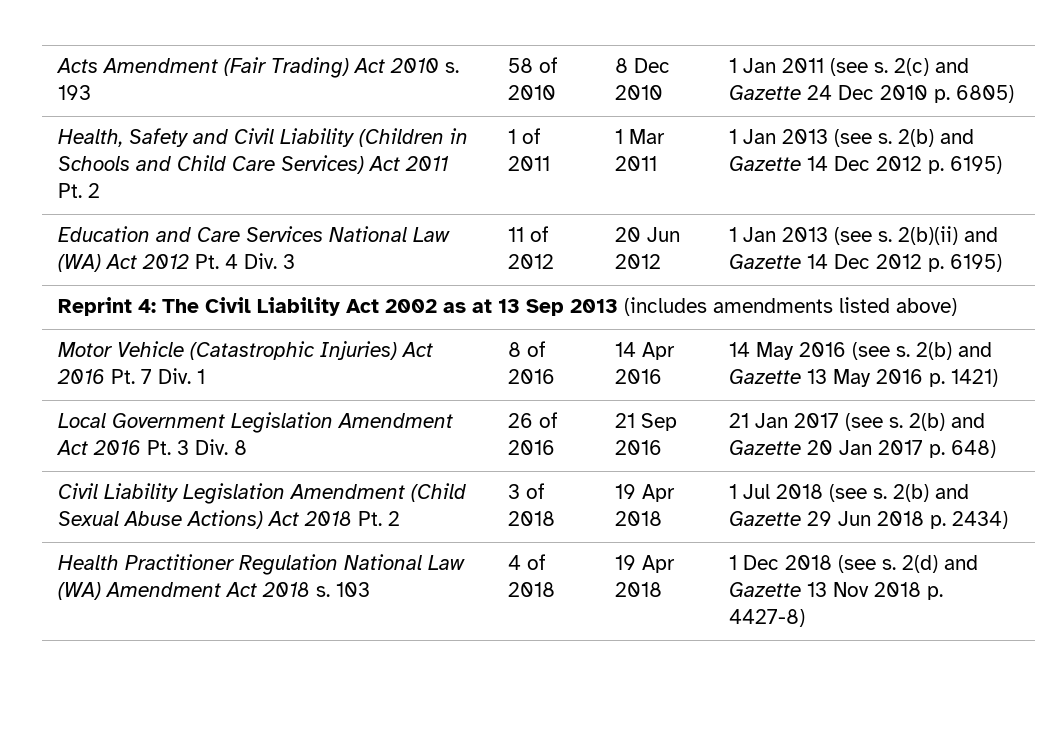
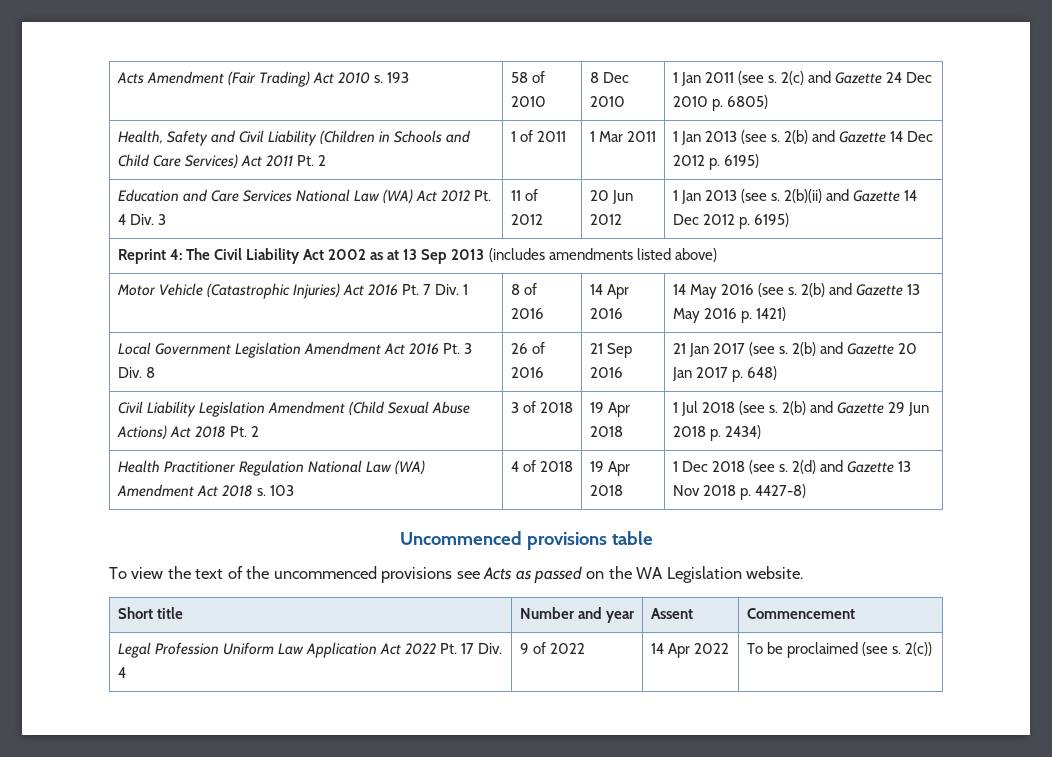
(805, 618) none -> [399,531,653,550] [109,566,804,583] [117,607,183,619] [519,607,636,623] [650,608,693,619] [746,608,855,619] [117,642,503,658] [117,667,126,678] [519,642,586,654] [650,643,730,658] [746,642,933,658] // Uncommenced provisions table // To view the text of the uncommenced provisions see Acts as passed on the WA Legislation website. // Short title | Number and year | Assent | Commencement // Legal Profession Uniform Law Application Act 2022 Pt. 17 Div. 4 | 9 of 2022 | 14 Apr 2022 | To be proclaimed (see s. 2(c))

